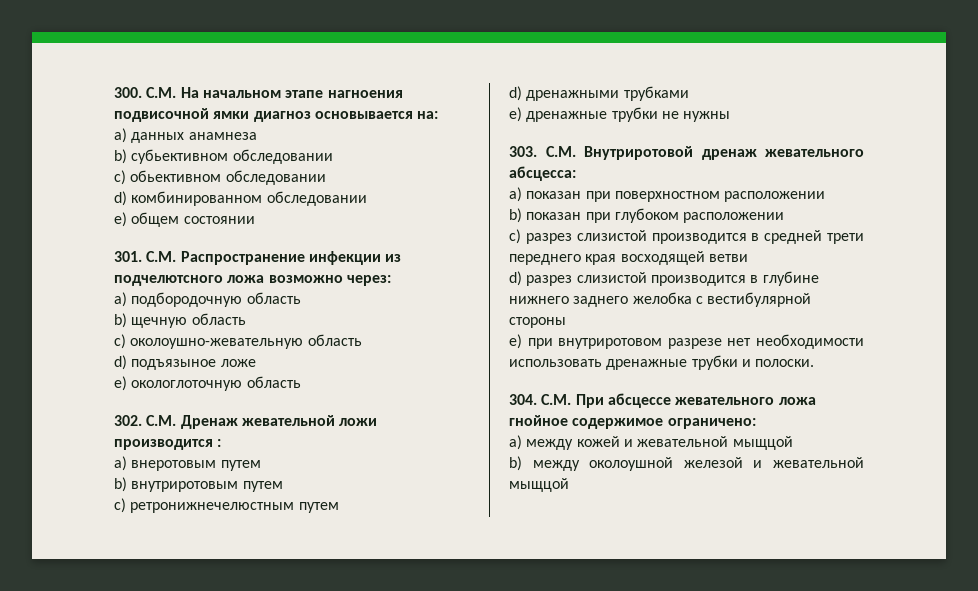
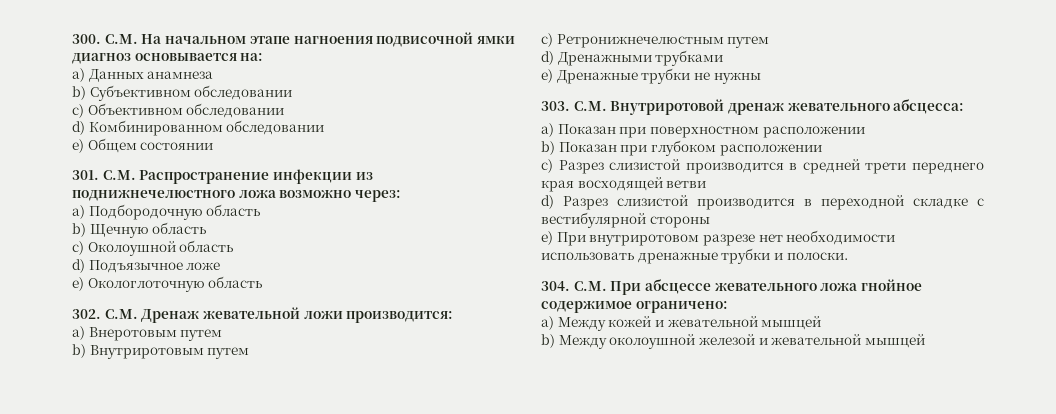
[131,132,185,143] данных -> [88,69,144,82] Данных
[131,149,229,164] субьективном -> [89,85,191,101] Субъективном
[130,170,222,182] обьективном -> [87,103,183,115] Объективном
[131,191,263,206] комбинированном -> [88,120,223,136] Комбинированном
[131,212,180,227] общем -> [87,138,137,153] Общем
[114,275,223,286] подчелютсного -> [72,190,235,201] поднижнечелюстного
[131,292,243,307] подбородочную -> [88,204,203,220] Подбородочную
[131,317,188,328] щечную -> [89,224,149,238] Щечную
[130,338,304,349] околоушно-жевательную -> [87,241,176,256] Околоушной
[131,359,217,370] подъязыное -> [88,260,183,273] Подъязычное
[131,380,243,391] окологлоточную -> [87,278,205,292] Окологлоточную
[114,439,222,450] [114,456,217,471] производится : // a) внеротовым -> [346,311,454,323] [72,326,177,341] производится: // a) Внеротовым
[131,481,239,492] внутриротовым -> [89,345,204,359] Внутриротовым
[130,502,295,513] ретронижнечелюстным -> [556,34,724,48] Ретронижнечелюстным
[526,90,620,101] дренажными -> [557,52,652,66] Дренажными
[526,111,608,122] дренажные -> [556,70,638,84] Дренажные
[526,191,582,199] показан -> [557,124,616,134] Показан
[526,212,582,220] показан -> [558,142,617,152] Показан
[525,233,572,244] разрез -> [558,160,604,174] Разрез
[526,271,819,286] [509,292,692,307] разрез слизистой производится в глубине нижнего заднего желобка -> [563,195,968,210] Разрез слизистой производится в переходной складке
[527,338,553,349] при -> [556,232,586,246] При
[526,439,574,450] между -> [557,317,606,331] Между
[732,436,793,450] [509,456,580,471] мыщцой // b) между -> [761,316,822,330] [541,334,607,349] мышцей // b) Между
[509,478,569,492] мыщцой -> [864,334,925,348] мышцей

